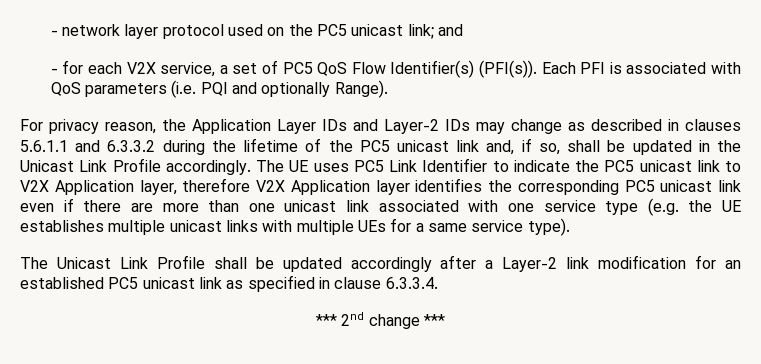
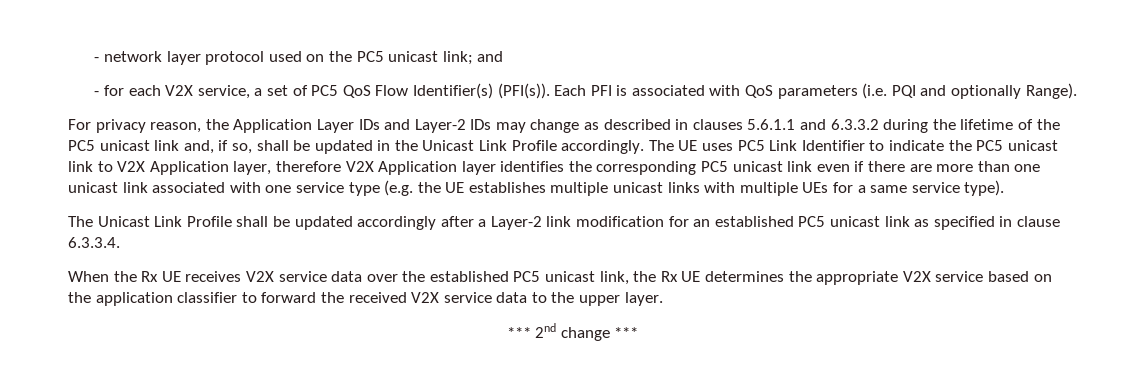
(438, 283) none -> [68,271,1052,285] [68,292,663,306] // When the Rx UE receives V2X service data over the established PC5 unicast link, the Rx UE determines the appropriate V2X service based on the application classifier to forward the received V2X service data to the upper layer.

